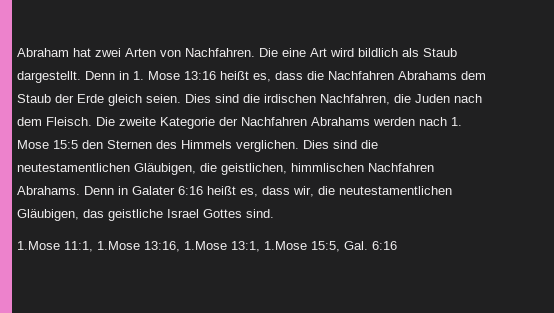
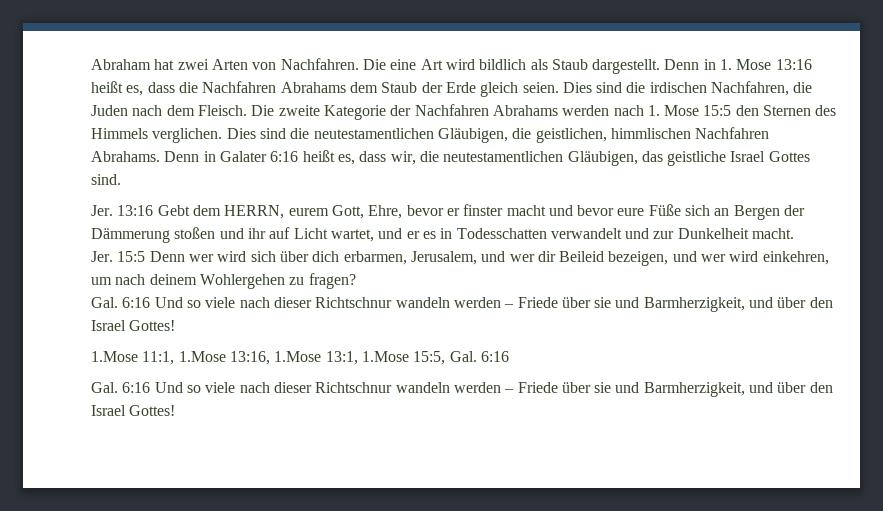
(274, 213) none -> [91,204,806,220] [91,227,795,243] [91,251,829,266] [91,273,356,289] [91,297,833,312] [91,320,176,331] // Jer. 13:16 Gebt dem HERRN, eurem Gott, Ehre, bevor er finster macht und bevor eure Füße sich an Bergen der Dämmerung stoßen und ihr auf Licht wartet, und er es in Todesschatten verwandelt und zur Dunkelheit macht. // Jer. 15:5 Denn wer wird sich über dich erbarmen, Jerusalem, und wer dir Beileid bezeigen, und wer wird einkehren, um nach deinem Wohlergehen zu fragen? // Gal. 6:16 Und so viele nach dieser Richtschnur wandeln werden – Friede über sie und Barmherzigkeit, und über den Israel Gottes!
(397, 245) none -> [91,382,833,397] [91,405,176,416] // Gal. 6:16 Und so viele nach dieser Richtschnur wandeln werden – Friede über sie und Barmherzigkeit, und über den Israel Gottes!

